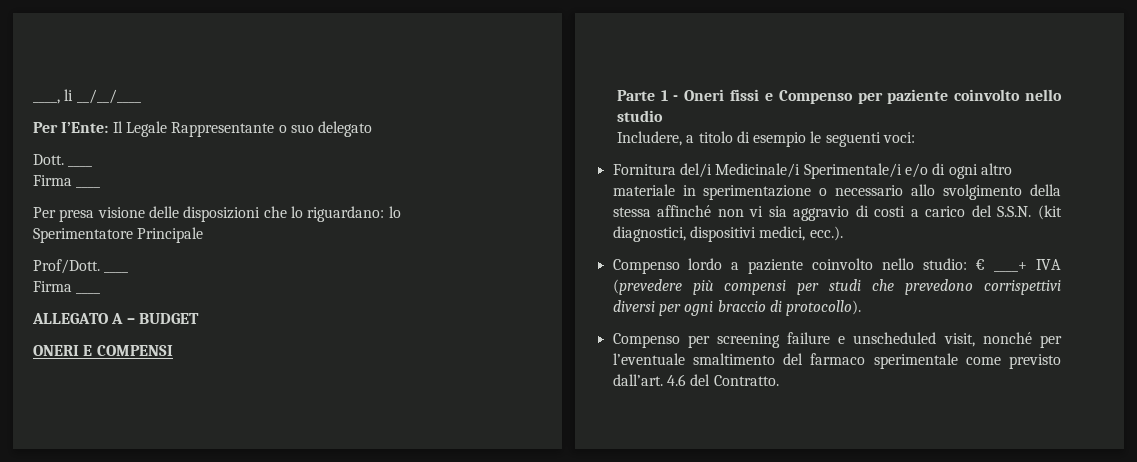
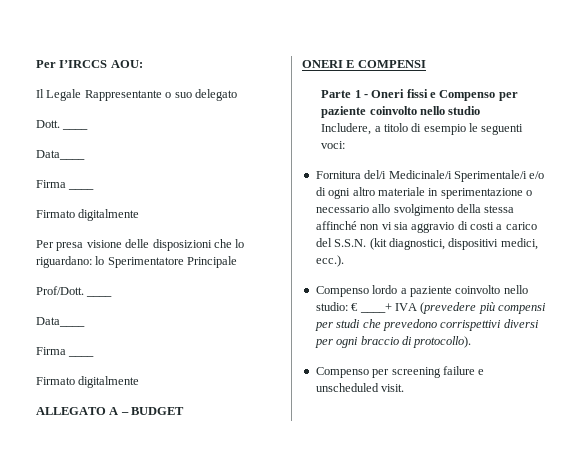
[33,89,141,104] [33,122,109,133] ____, li __/__/____ // Per I’Ente: -> [36,60,143,68] Per I’IRCCS AOU: //
[33,175,72,186] [76,186,101,188] // Firma ____ -> [36,150,85,160] [36,180,66,188] [68,188,95,190] [36,209,140,221] // Data____ // Firma ____ // Firmato digitalmente
[33,281,72,292] [76,292,101,294] // Firma ____ -> [36,317,85,327] [36,347,66,355] [68,355,95,357] [36,376,140,388] // Data____ // Firma ____ // Firmato digitalmente
[943,332,1062,348] [612,353,1061,369] [612,374,779,386] visit, nonché per l’eventuale smaltimento del farmaco sperimentale come previsto dall’art. 4.6 del Contratto. -> [381,384,405,392] visit.

